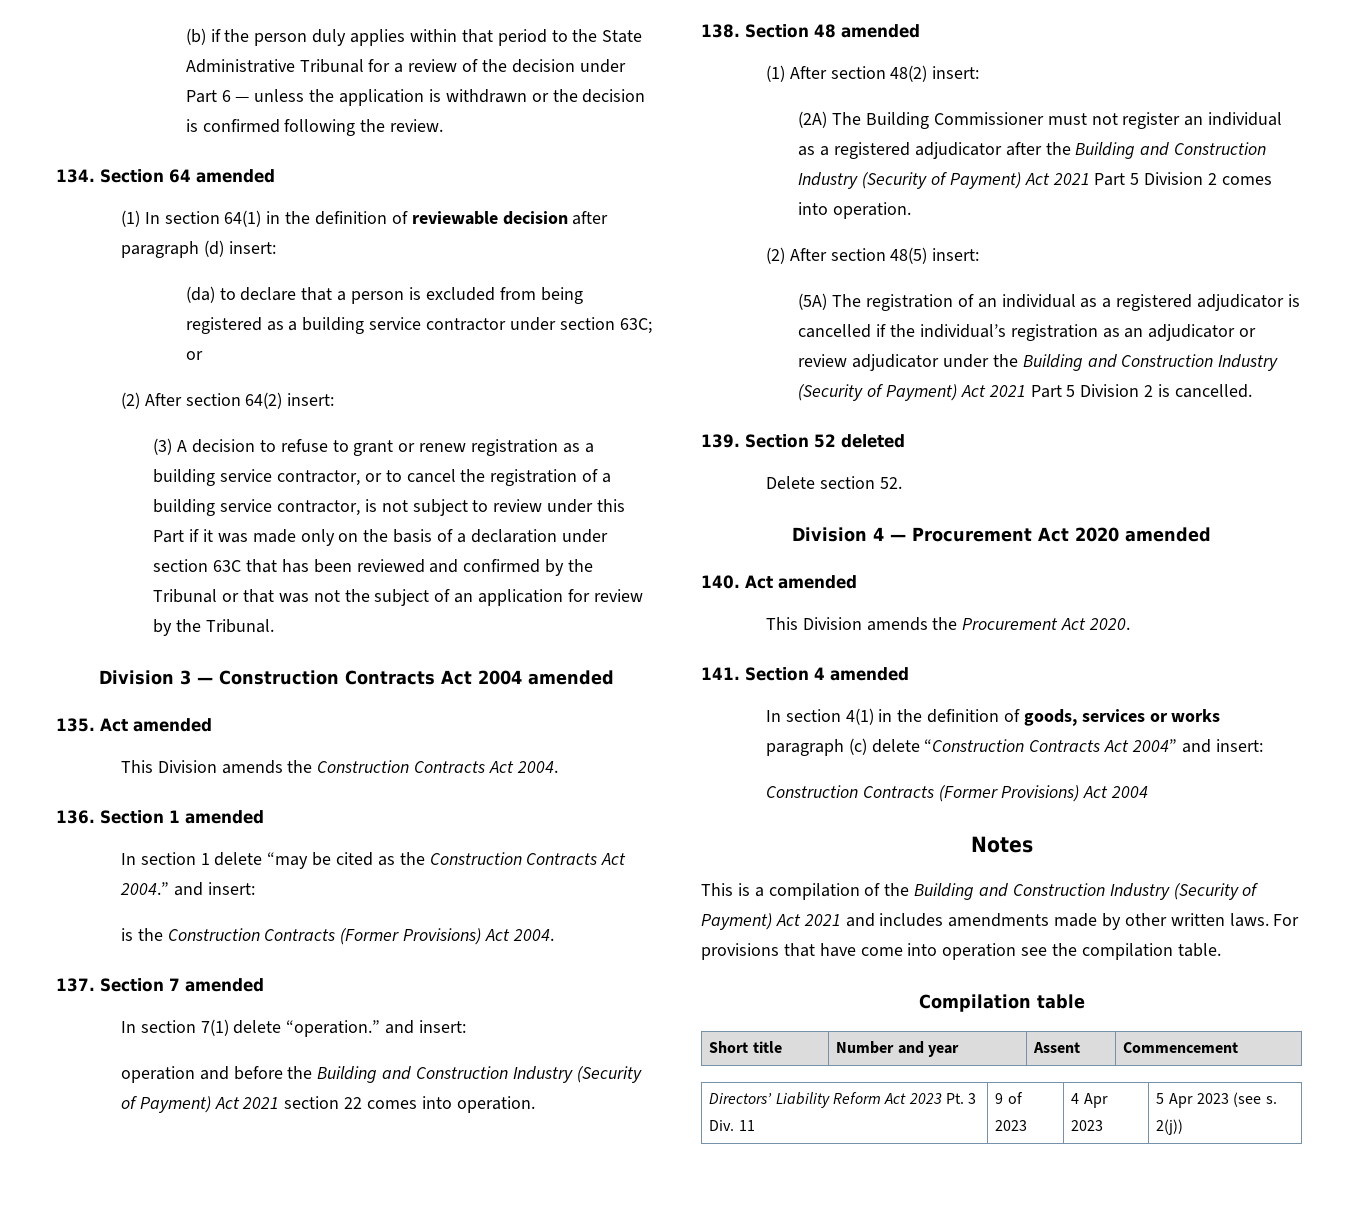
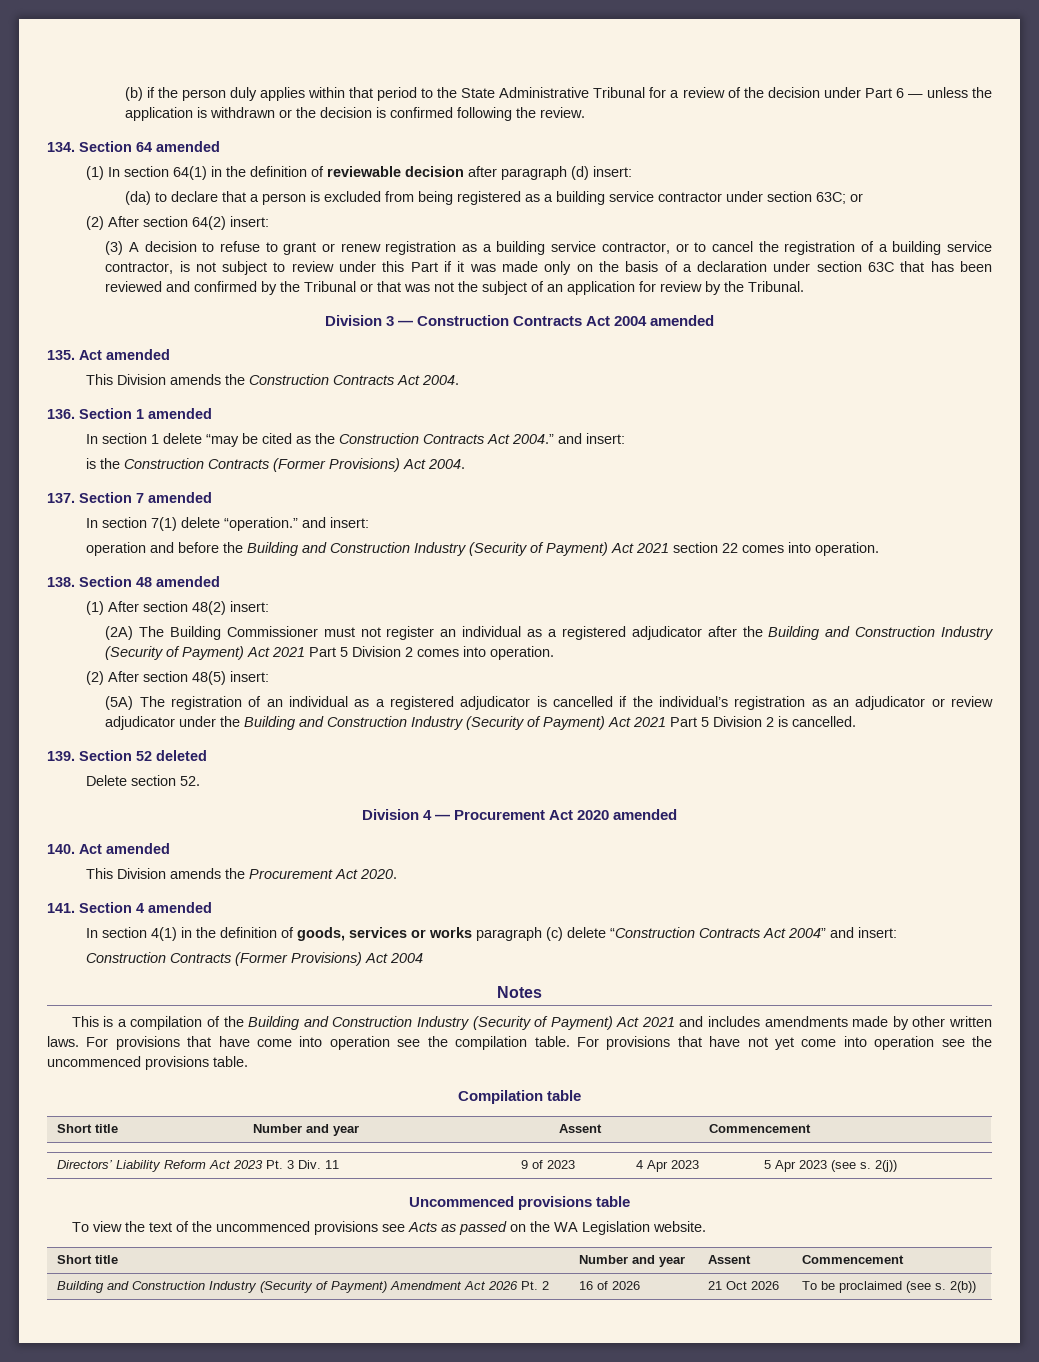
(1221, 950) none -> [576,1036,992,1050] [47,1056,248,1070] For provisions that have not yet come into operation see the uncommenced provisions table.
(1184, 1127) none -> [408,1196,631,1210] [71,1221,706,1235] [56,1255,118,1264] [578,1255,685,1267] [707,1255,751,1264] [801,1255,904,1264] [56,1281,549,1293] [578,1281,640,1290] [707,1281,779,1290] [801,1281,976,1293] // Uncommenced provisions table // To view the text of the uncommenced provisions see Acts as passed on the WA Legislation website. // Short title | Number and year | Assent | Commencement // Building and Construction Industry (Security of Payment) Amendment Act 2026 Pt. 2 | 16 of 2026 | 21 Oct 2026 | To be proclaimed (see s. 2(b))

